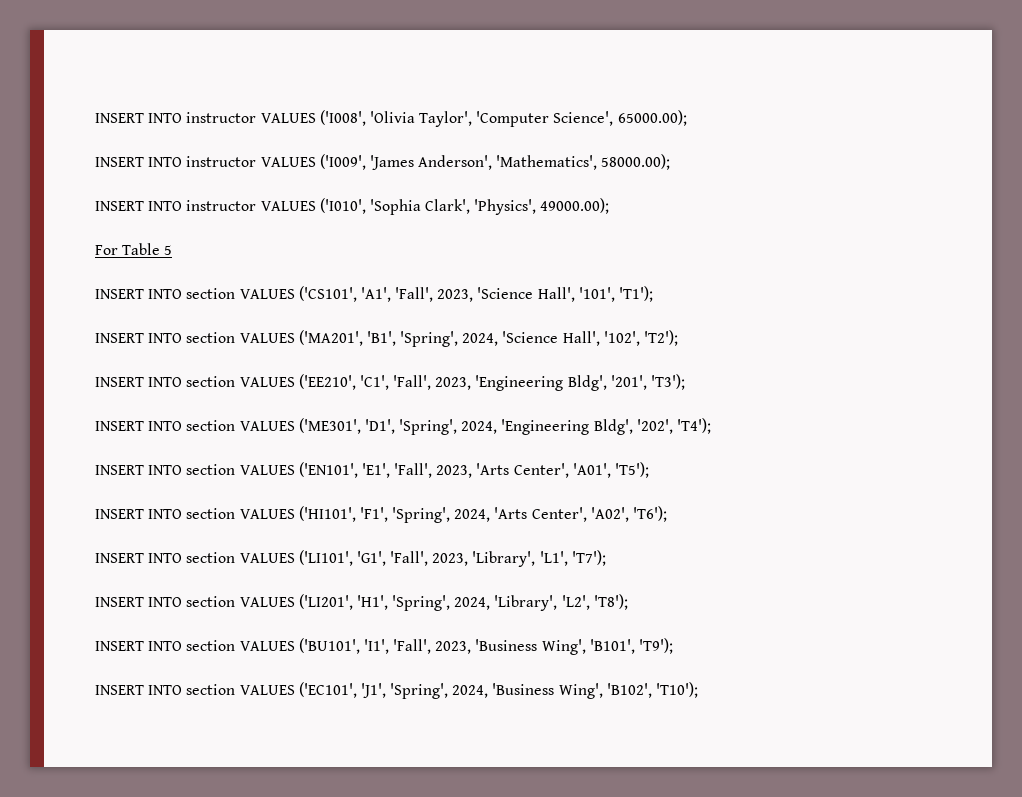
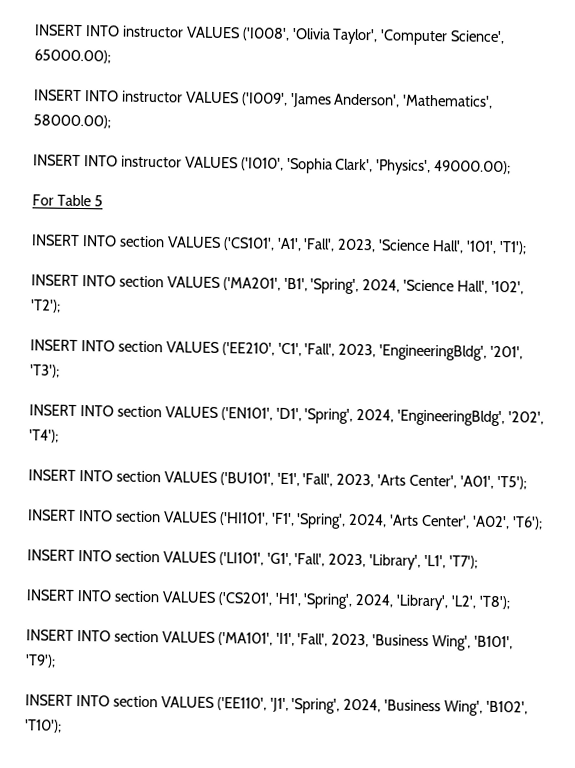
[475,375,607,391] 'Engineering Bldg', -> [379,344,488,361] 'EngineeringBldg',
[298,418,361,434] ('ME301', -> [220,407,273,421] ('EN101',
[501,419,633,435] 'Engineering Bldg', -> [397,409,506,427] 'EngineeringBldg',
[298,462,358,478] ('EN101', -> [219,472,274,486] ('BU101',
[298,594,353,610] ('LI201', -> [217,592,273,606] ('CS201',
[298,638,360,654] ('BU101', -> [217,632,273,646] ('MA101',
[298,682,357,698] ('EC101', -> [216,697,267,711] ('EE110',

